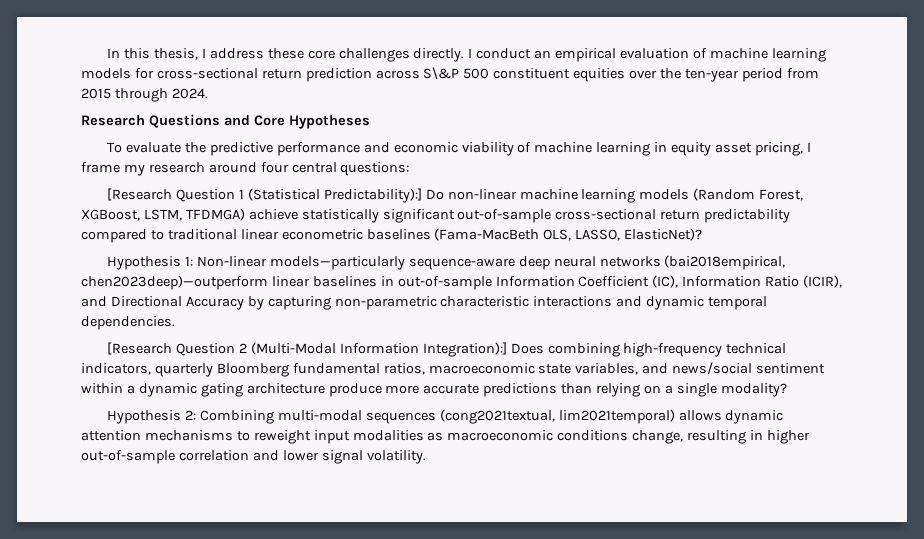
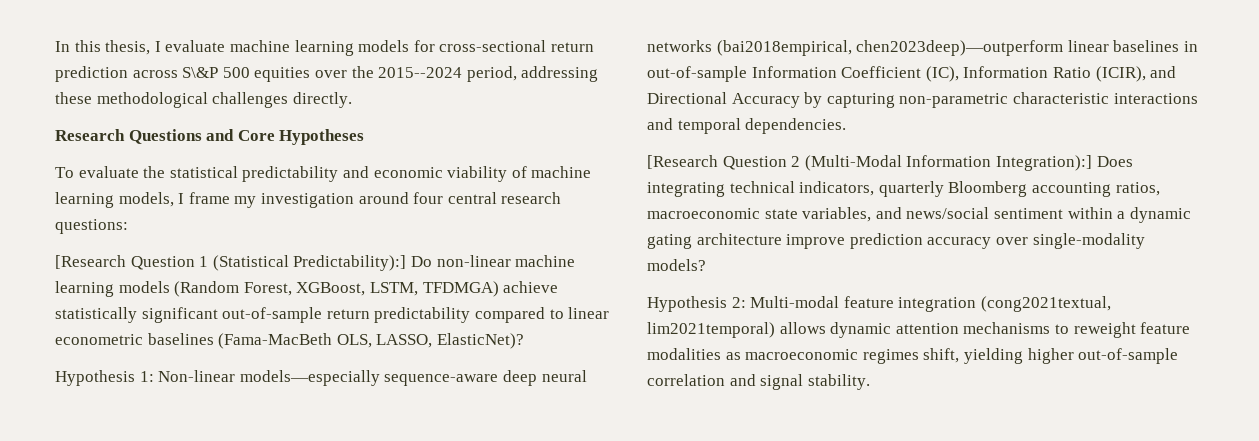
[209,48,707,62] address these core challenges directly. I conduct an empirical evaluation of -> [165,40,226,52] evaluate
[493,68,571,79] constituent -> (250, 72) none
[684,68,819,82] [81,88,208,102] ten-year period from 2015 through 2024. -> [378,66,599,82] [55,92,352,108] 2015--2024 period, addressing these methodological challenges directly.
[209,142,360,156] predictive performance -> [169,166,339,182] statistical predictability
[654,142,803,156] in equity asset pricing, -> [118,192,174,207] models,
[148,162,205,173] research -> [260,193,354,208] investigation
(337, 167) none -> [501,192,562,204] research
[555,209,657,220] cross-sectional -> (323, 315) none
[167,229,237,240] traditional -> (564, 314) none
[269,256,405,270] models—particularly -> [239,370,380,386] models—especially
[646,296,705,310] dynamic -> (673, 124) none
[547,343,723,357] combining high-frequency -> [647,182,725,197] integrating
[292,363,380,374] fundamental -> [1031,182,1111,197] accounting
[328,383,787,397] produce more accurate predictions than relying on a single modality? -> [786,233,1145,249] [647,259,706,271] improve prediction accuracy over single-modality models?
[199,410,436,424] Combining multi-modal sequences -> [750,296,977,312] Multi-modal feature integration
[313,430,350,444] input -> [1140,322,1191,334] feature
[557,430,764,444] conditions change, resulting in -> [862,348,1023,364] regimes shift, yielding
[282,450,426,464] lower signal volatility. -> [760,374,870,390] signal stability.

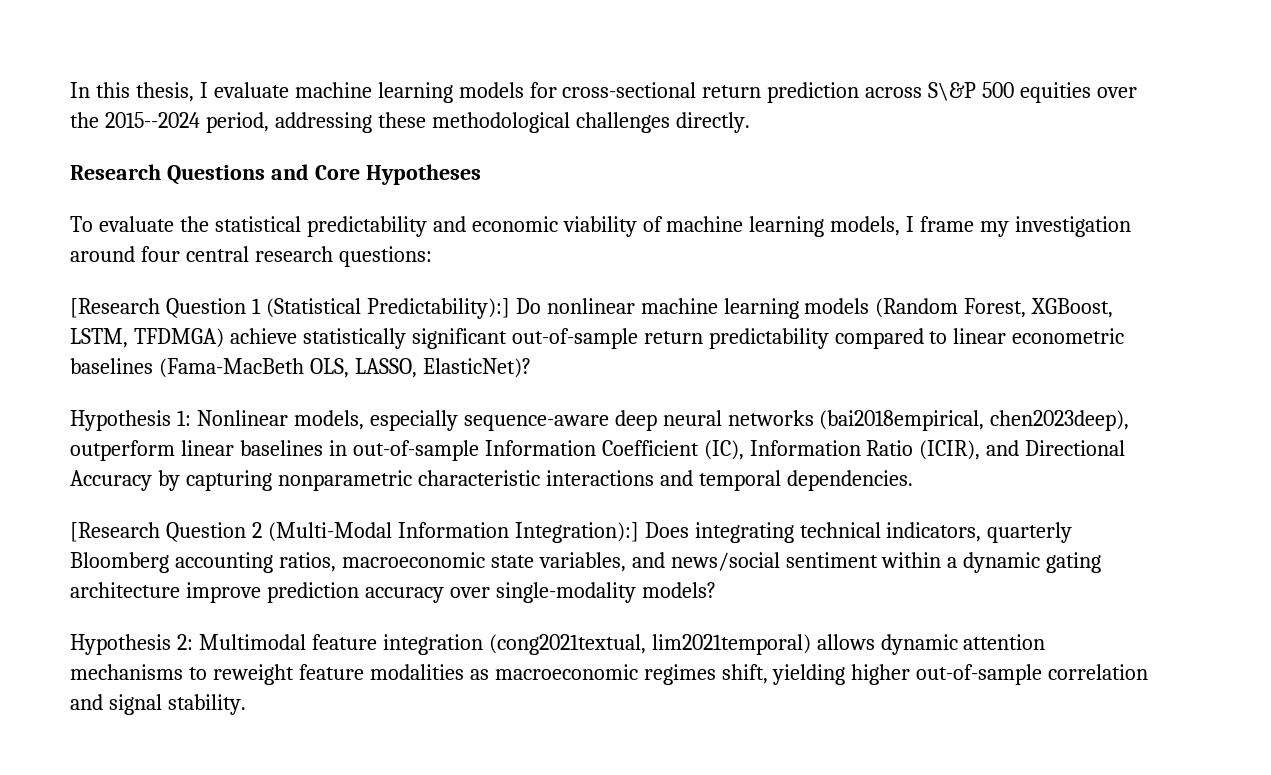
[436,255,511,267] non-linear -> [546,298,635,314] nonlinear
[158,370,380,386] Non-linear models—especially -> [196,410,458,431] Nonlinear models, especially
[856,40,1064,56] chen2023deep)—outperform -> [990,410,1130,431] [70,440,175,461] chen2023deep), outperform
[899,93,1009,108] non-parametric -> [277,470,412,491] nonparametric
[750,296,840,308] Multi-modal -> [198,634,306,650] Multimodal

